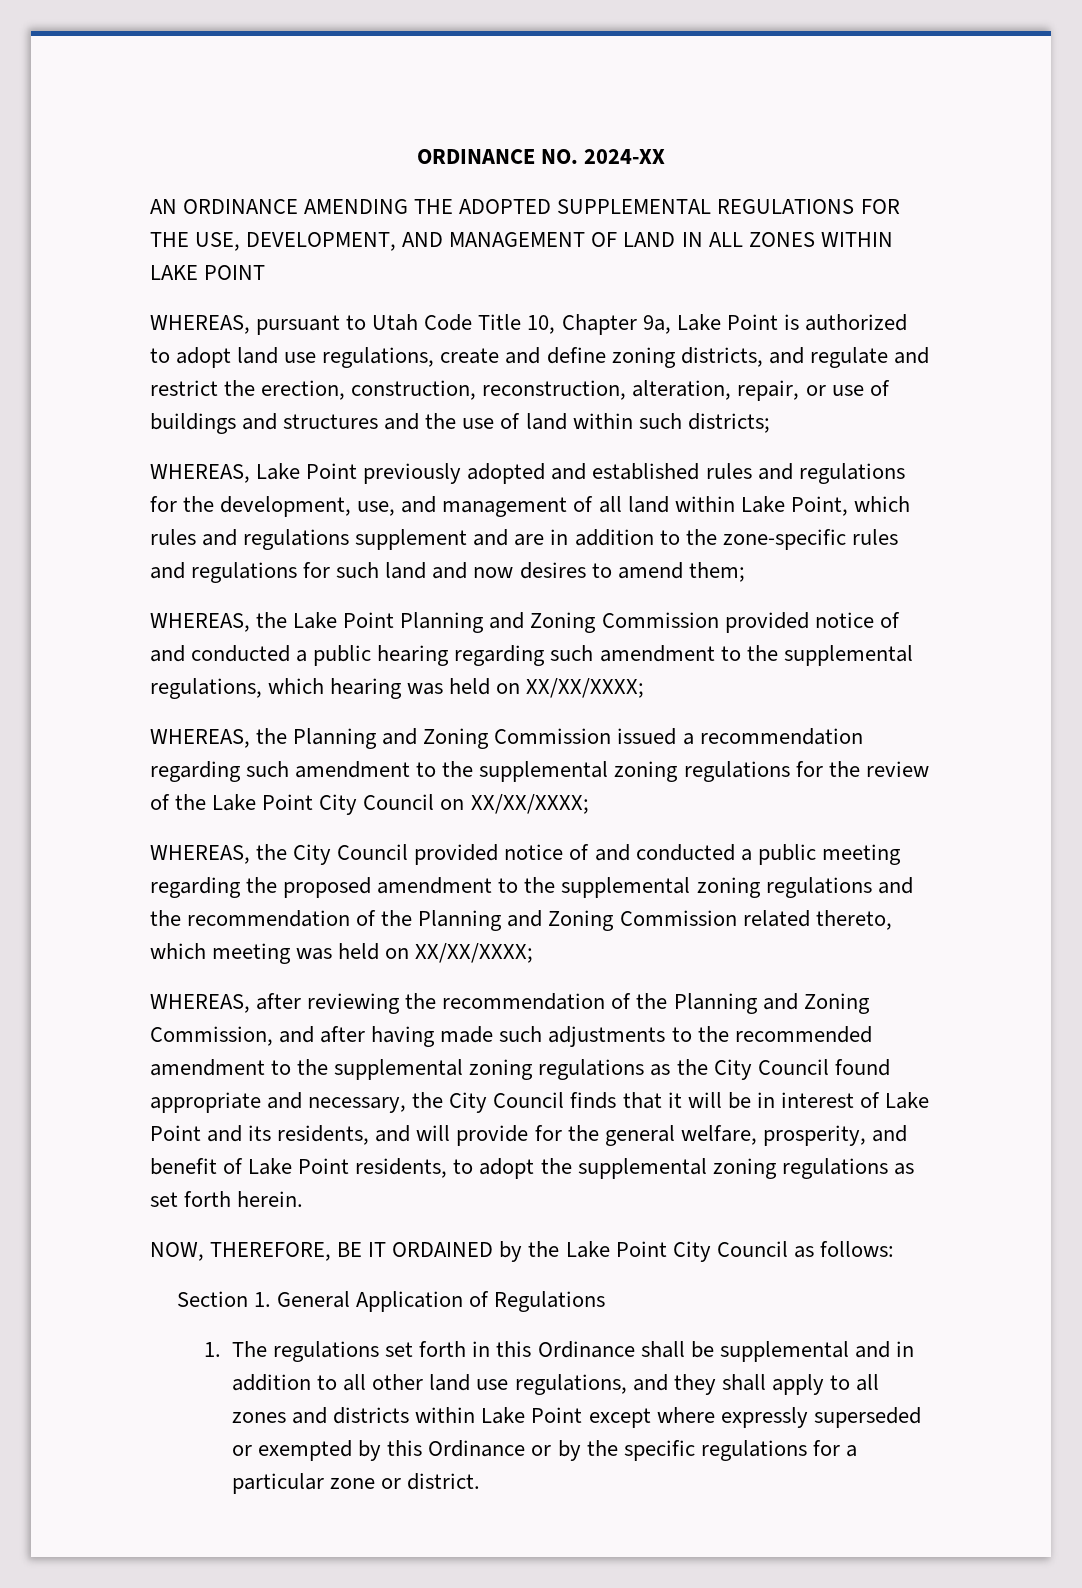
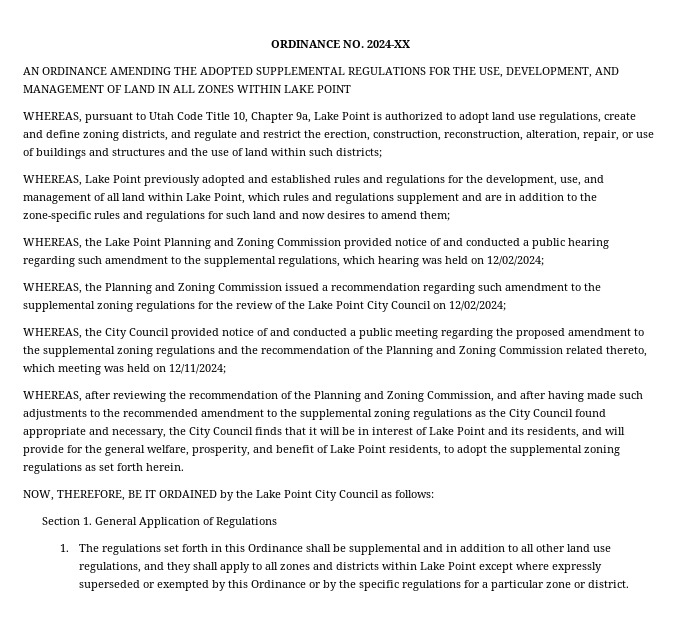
[526,678,645,698] XX/XX/XXXX; -> [487,256,544,266] 12/02/2024;
[470,794,589,814] XX/XX/XXXX; -> [449,301,506,311] 12/02/2024;
[415,943,534,963] XX/XX/XXXX; -> [169,364,226,374] 12/11/2024;

